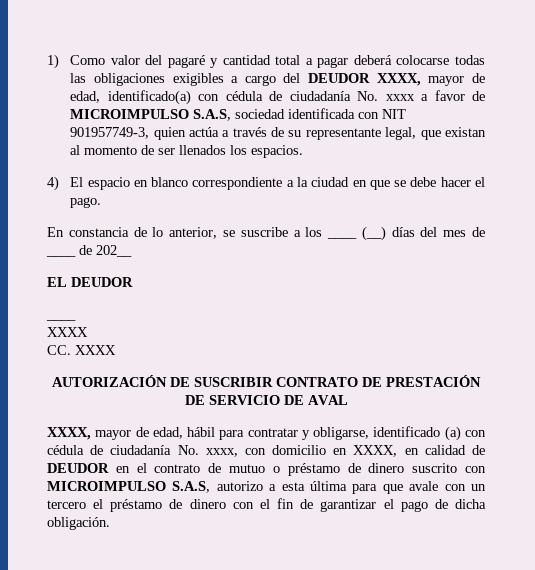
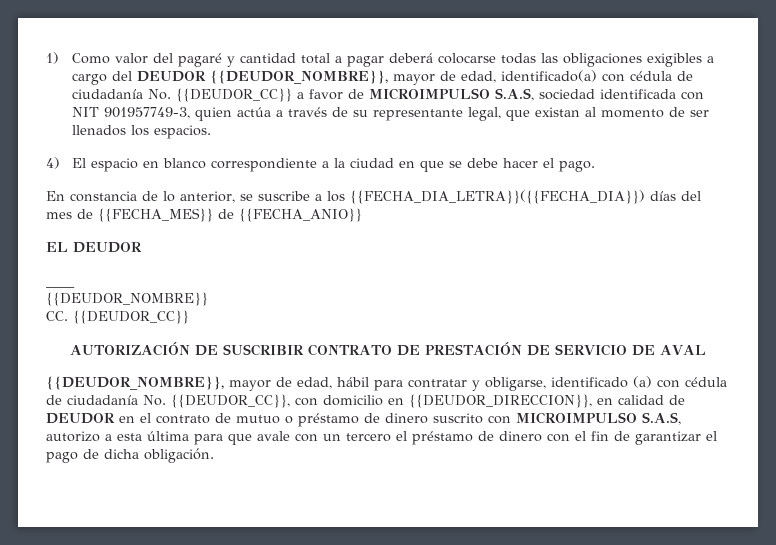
[376,73,421,86] XXXX, -> [209,70,388,84] {{DEUDOR_NOMBRE}},
[385,94,415,101] xxxx -> [175,88,292,102] {{DEUDOR_CC}}
[327,226,386,241] ____ (__) -> [350,190,645,204] {{FECHA_DIA_LETRA}}({{FECHA_DIA}})
[46,255,76,257] [79,245,132,257] ____ de 202__ -> [98,208,362,222] {{FECHA_MES}} de {{FECHA_ANIO}}
[47,327,88,337] XXXX -> [46,292,208,306] {{DEUDOR_NOMBRE}}
[75,345,116,355] XXXX -> [73,310,189,324] {{DEUDOR_CC}}
[47,427,91,440] XXXX, -> [46,376,224,390] {{DEUDOR_NOMBRE}},
[205,448,238,457] xxxx, -> [171,394,290,408] {{DEUDOR_CC}},
[353,445,398,457] XXXX, -> [409,394,592,408] {{DEUDOR_DIRECCION}},

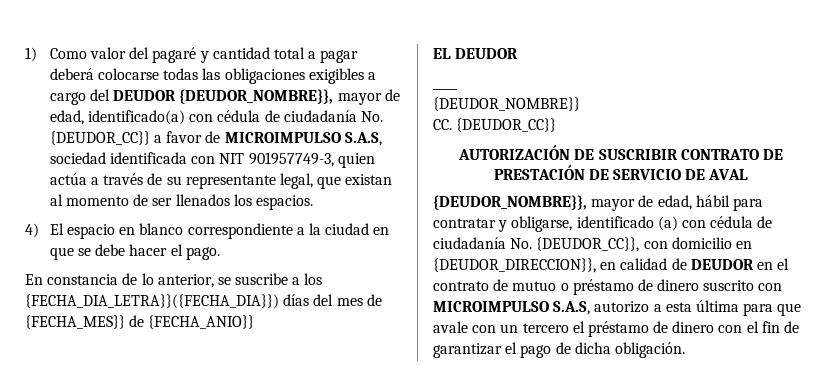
[209,70,388,84] {{DEUDOR_NOMBRE}}, -> [179,89,334,104] {DEUDOR_NOMBRE}},
[175,88,292,102] {{DEUDOR_CC}} -> [49,131,150,145] {DEUDOR_CC}}
[350,190,645,204] {{FECHA_DIA_LETRA}}({{FECHA_DIA}}) -> [25,294,279,309] {FECHA_DIA_LETRA}}({FECHA_DIA}})
[98,208,362,222] {{FECHA_MES}} de {{FECHA_ANIO}} -> [25,315,255,329] {FECHA_MES}} de {FECHA_ANIO}}
[46,292,208,306] {{DEUDOR_NOMBRE}} -> [433,97,580,111] {DEUDOR_NOMBRE}}
[73,310,189,324] {{DEUDOR_CC}} -> [456,118,557,132] {DEUDOR_CC}}
[46,376,224,390] {{DEUDOR_NOMBRE}}, -> [433,195,587,210] {DEUDOR_NOMBRE}},
[171,394,290,408] {{DEUDOR_CC}}, -> [536,237,640,252] {DEUDOR_CC}},
[409,394,592,408] {{DEUDOR_DIRECCION}}, -> [433,258,596,273] {DEUDOR_DIRECCION}},

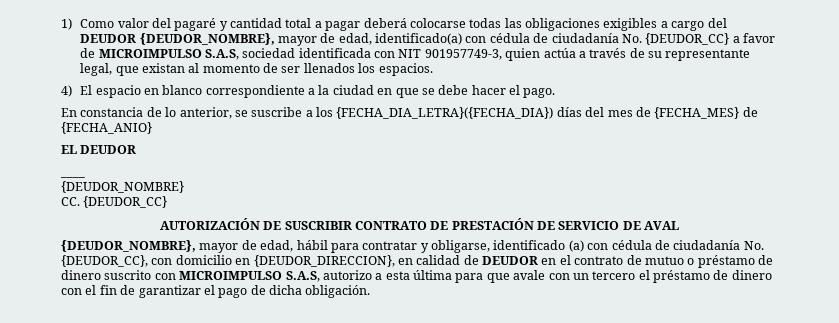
[179,89,334,104] {DEUDOR_NOMBRE}}, -> [139,33,275,45] {DEUDOR_NOMBRE},
[49,131,150,145] {DEUDOR_CC}} -> [645,33,730,45] {DEUDOR_CC}
[25,294,279,309] {FECHA_DIA_LETRA}}({FECHA_DIA}}) -> [336,107,554,119] {FECHA_DIA_LETRA}({FECHA_DIA})
[25,315,255,329] {FECHA_MES}} de {FECHA_ANIO}} -> [654,107,758,119] [61,122,152,134] {FECHA_MES} de {FECHA_ANIO}
[433,97,580,111] {DEUDOR_NOMBRE}} -> [61,181,184,193] {DEUDOR_NOMBRE}
[456,118,557,132] {DEUDOR_CC}} -> [83,196,168,208] {DEUDOR_CC}
[433,195,587,210] {DEUDOR_NOMBRE}}, -> [61,240,196,252] {DEUDOR_NOMBRE},
[536,237,640,252] {DEUDOR_CC}}, -> [61,255,148,267] {DEUDOR_CC},
[433,258,596,273] {DEUDOR_DIRECCION}}, -> [253,255,395,267] {DEUDOR_DIRECCION},

